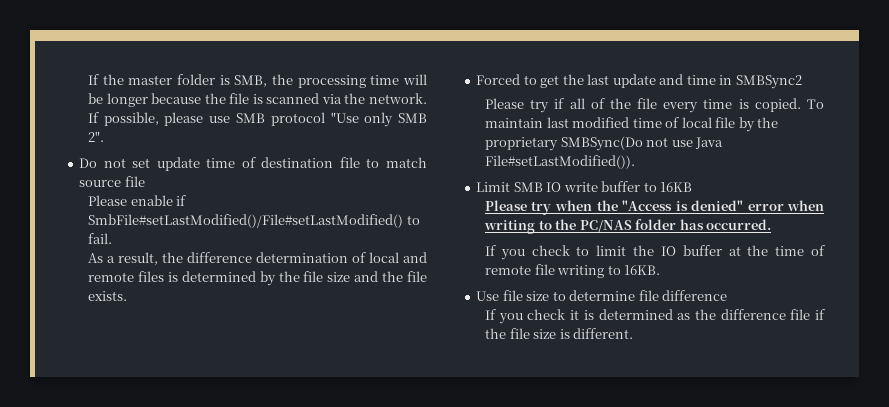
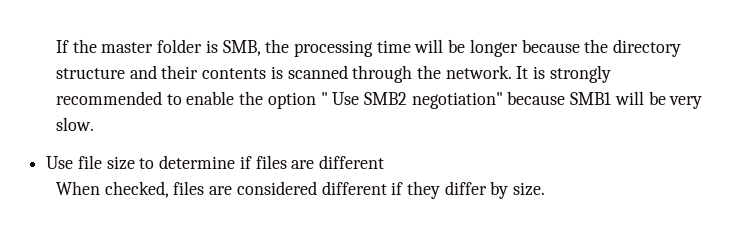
[229,93,250,104] file -> [613,39,682,57] [55,65,267,79] directory structure and their contents
[321,94,342,104] via -> [352,65,413,83] through
[87,112,427,127] [87,131,104,142] [79,157,427,171] [79,176,145,187] [87,195,187,206] [87,214,420,228] [87,233,112,244] [87,252,427,265] [87,271,428,286] [87,291,127,301] [476,74,802,89] [484,98,824,113] [484,117,779,132] [484,136,724,151] [484,155,635,169] [476,181,693,192] [484,200,824,215] [483,219,772,234] [484,245,826,260] [484,264,661,278] If possible, please use SMB protocol "Use only SMB 2". // Do not set update time of destination file to match source file // Please enable if SmbFile#setLastModified()/File#setLastModified() to fail. // As a result, the difference determination of local and remote files is determined by the file size and the file exists. // Forced to get the last update and time in SMBSync2 // Please try if all of the file every time is copied. To maintain last modified time of local file by the proprietary SMBSync(Do not use Java File#setLastModified()). // Limit SMB IO write buffer to 16KB // Please try when the "Access is denied" error when writing to the PC/NAS folder has occurred. // If you check to limit the IO buffer at the time of remote file writing to 16KB. -> [516,65,611,83] [55,91,703,109] [55,117,94,131] It is strongly recommended to enable the option " Use SMB2 negotiation" because SMB1 will be very slow.
[638,290,728,301] [484,309,825,324] [484,328,634,339] file difference // If you check it is determined as the difference file if the file size is different. -> [239,155,385,169] [55,181,546,199] if files are different // When checked, files are considered different if they differ by size.

